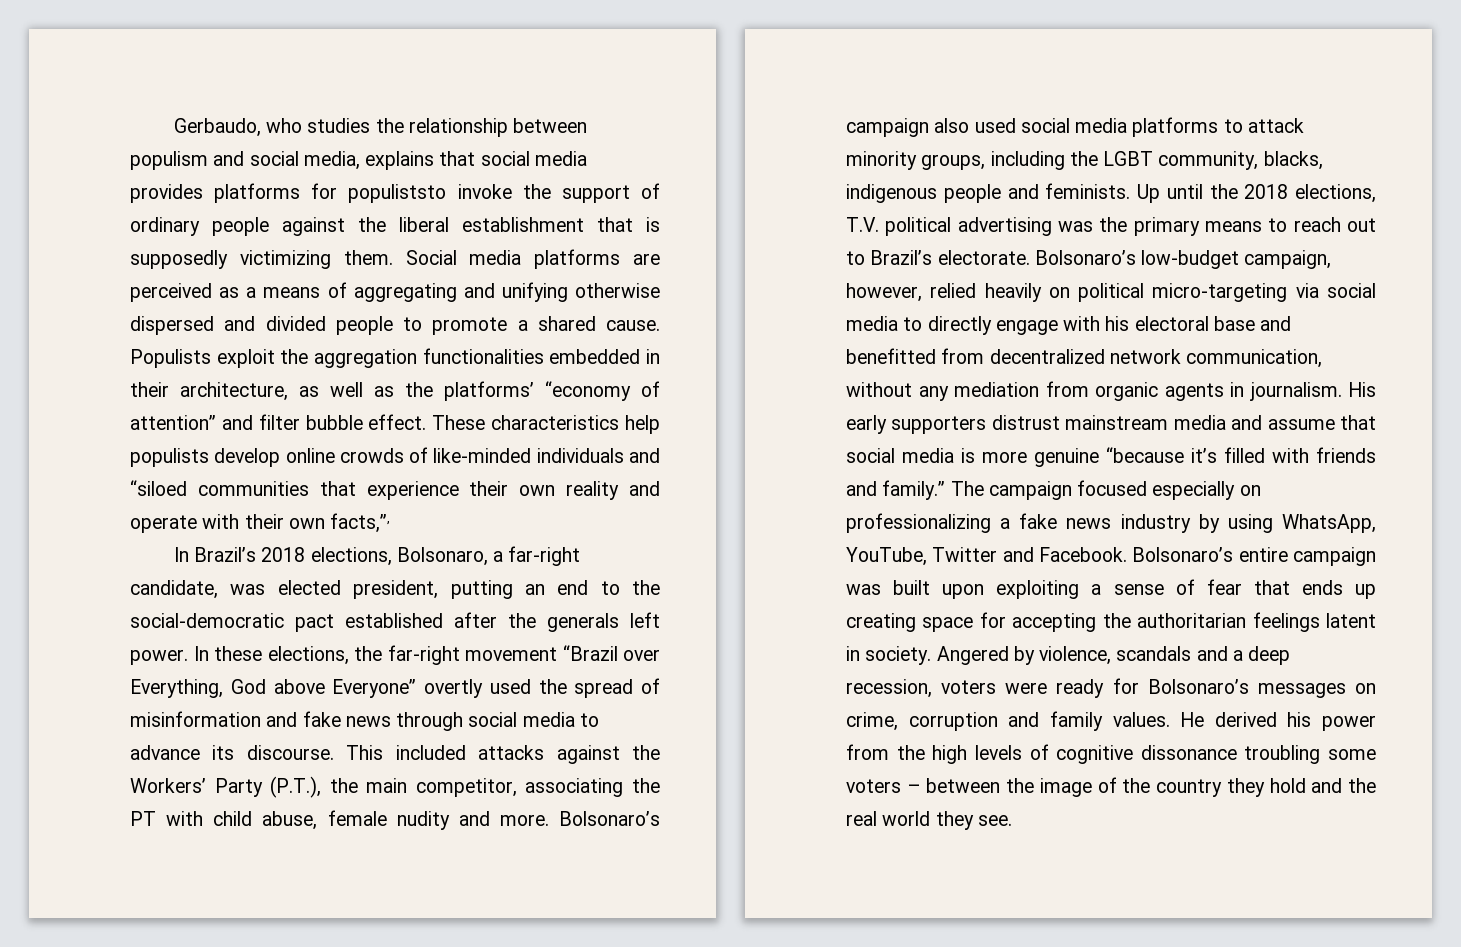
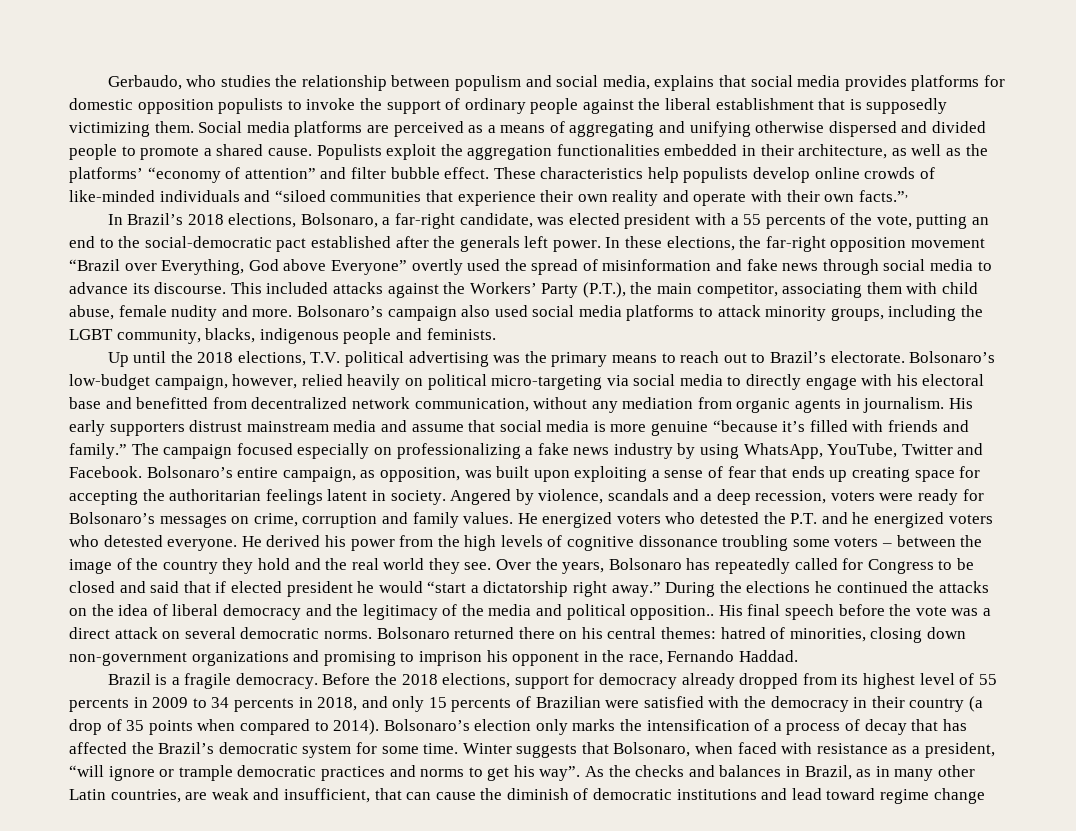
[348,184,447,203] populiststo -> [69,98,302,114] domestic opposition populists to
[330,513,391,533] facts,”, -> [858,190,908,202] facts.”,
[353,580,439,599] president, -> [624,213,912,229] president with a 55 percents of the vote,
(460, 655) none -> [830,237,907,252] opposition
[631,778,660,793] [130,811,156,826] the PT -> [866,282,902,294] them
(1131, 191) none -> (496, 334) //
[1293,547,1376,566] campaign -> [282,467,460,482] campaign, as opposition,
(1205, 719) none -> [542,512,993,528] [69,535,262,551] energized voters who detested the P.T. and he energized voters who detested everyone. He
(1012, 820) none -> [496,558,974,574] [69,581,989,597] [69,604,991,620] [69,627,967,643] [69,650,799,666] [107,673,997,689] [69,696,983,712] [69,719,967,735] [69,742,995,758] [69,765,975,781] [69,788,985,804] Over the years, Bolsonaro has repeatedly called for Congress to be closed and said that if elected president he would “start a dictatorship right away.” During the elections he continued the attacks on the idea of liberal democracy and the legitimacy of the media and political opposition.. His final speech before the vote was a direct attack on several democratic norms. Bolsonaro returned there on his central themes: hatred of minorities, closing down non-government organizations and promising to imprison his opponent in the race, Fernando Haddad. // Brazil is a fragile democracy. Before the 2018 elections, support for democracy already dropped from its highest level of 55 percents in 2009 to 34 percents in 2018, and only 15 percents of Brazilian were satisfied with the democracy in their country (a drop of 35 points when compared to 2014). Bolsonaro’s election only marks the intensification of a process of decay that has affected the Brazil’s democratic system for some time. Winter suggests that Bolsonaro, when faced with resistance as a president, “will ignore or trample democratic practices and norms to get his way”. As the checks and balances in Brazil, as in many other Latin countries, are weak and insufficient, that can cause the diminish of democratic institutions and lead toward regime change

